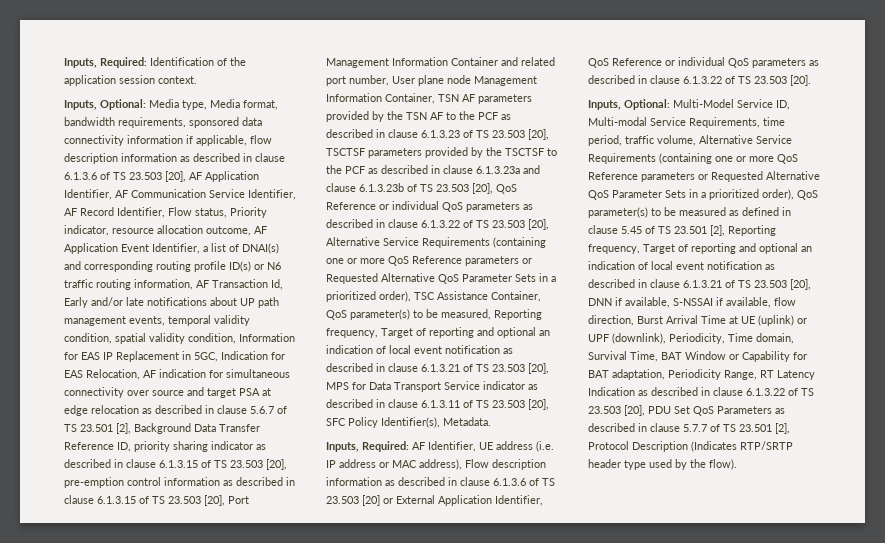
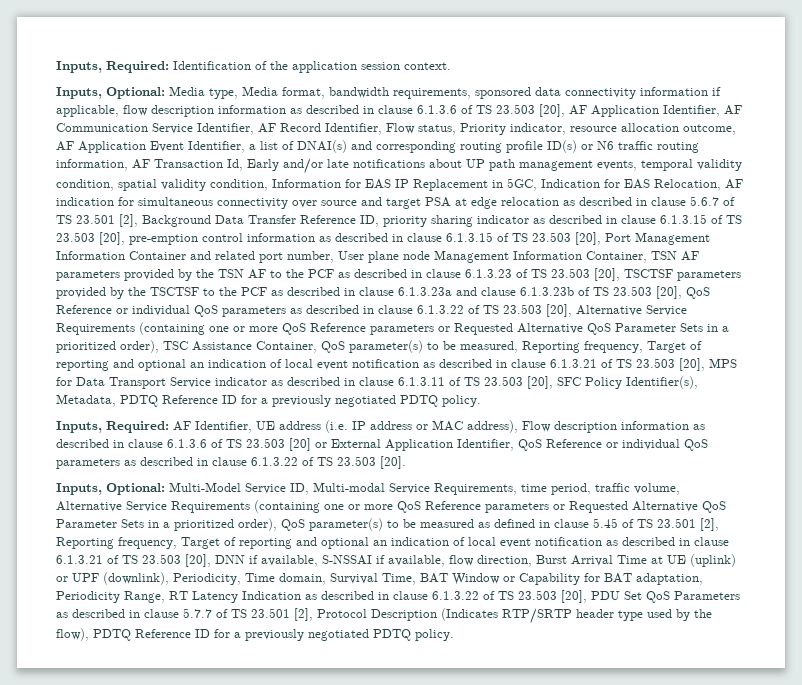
[443,417,491,426] Metadata. -> [56,394,481,407] Metadata, PDTQ Reference ID for a previously negotiated PDTQ policy.
[709,459,737,470] flow). -> [56,628,454,641] flow), PDTQ Reference ID for a previously negotiated PDTQ policy.

